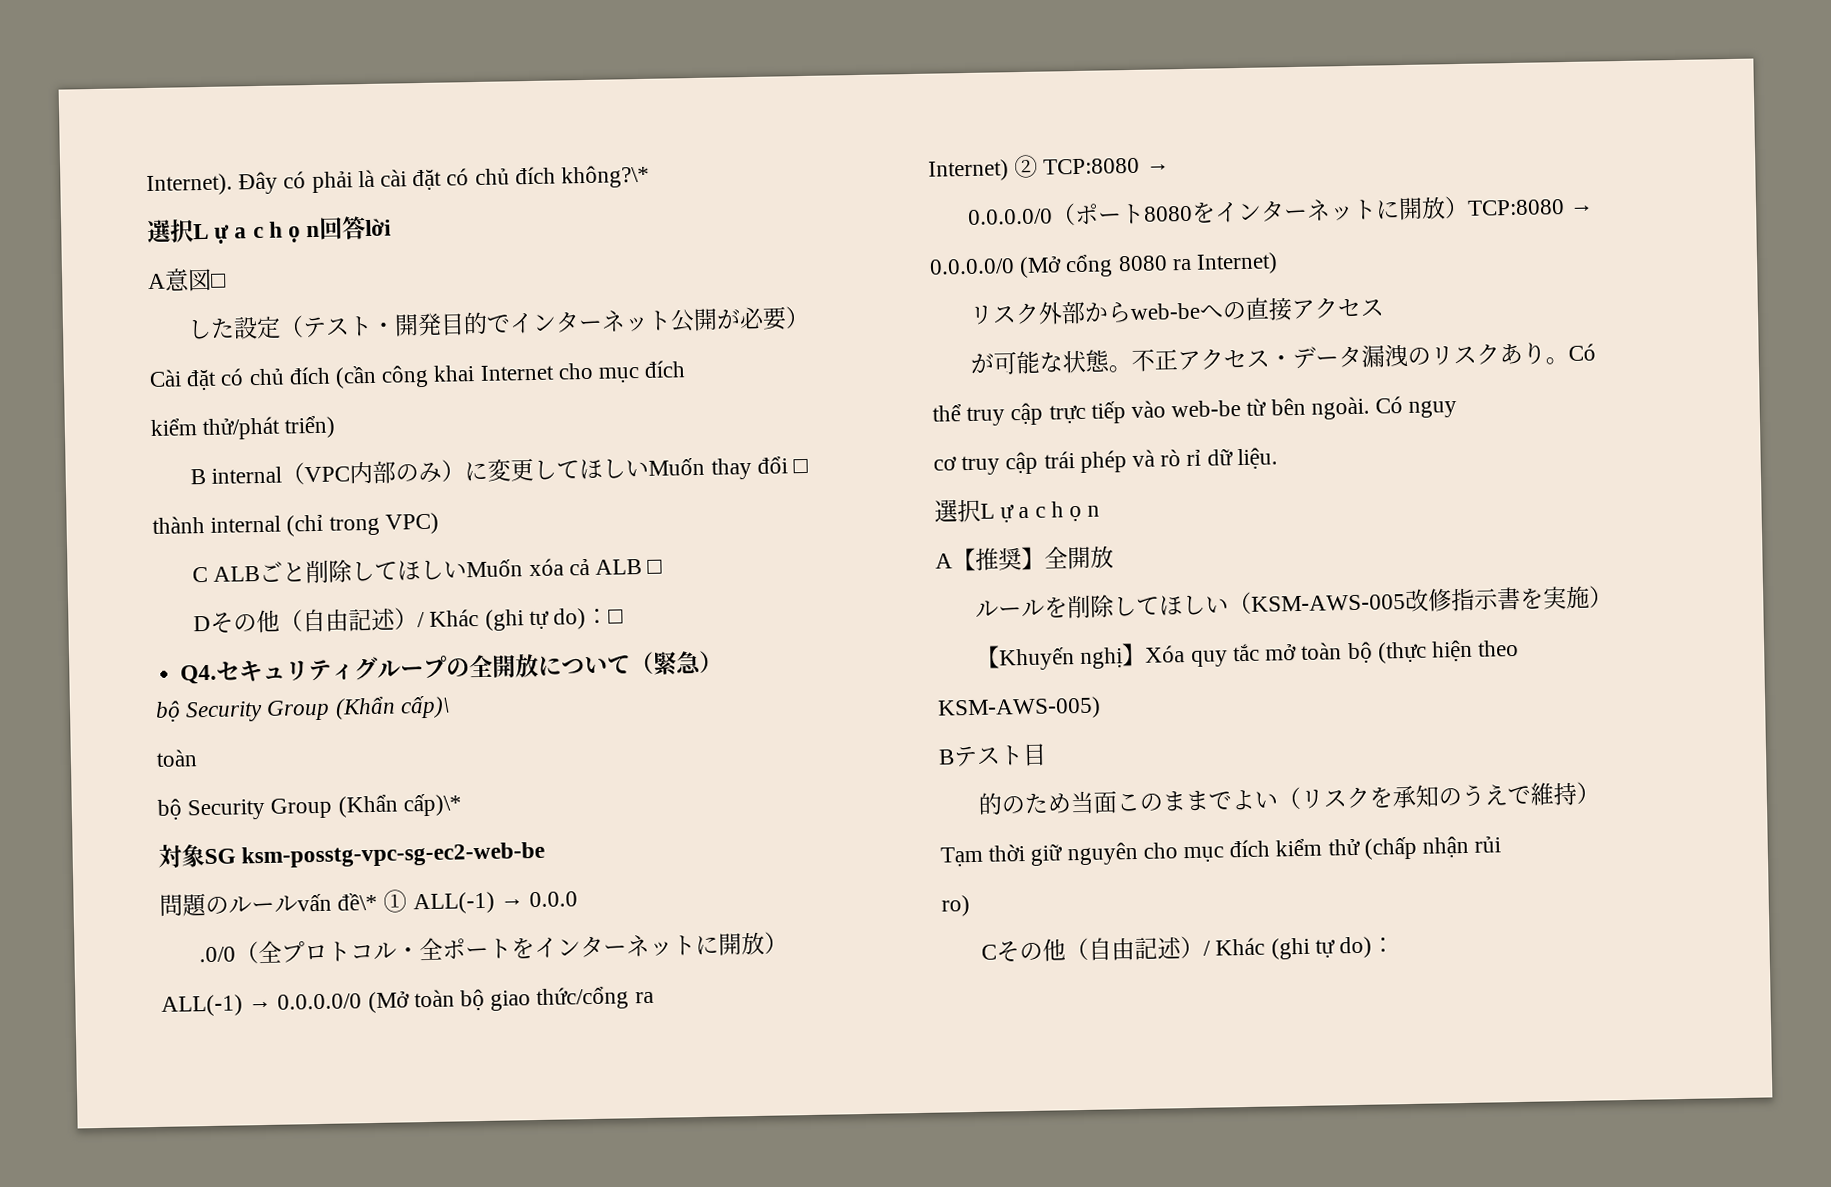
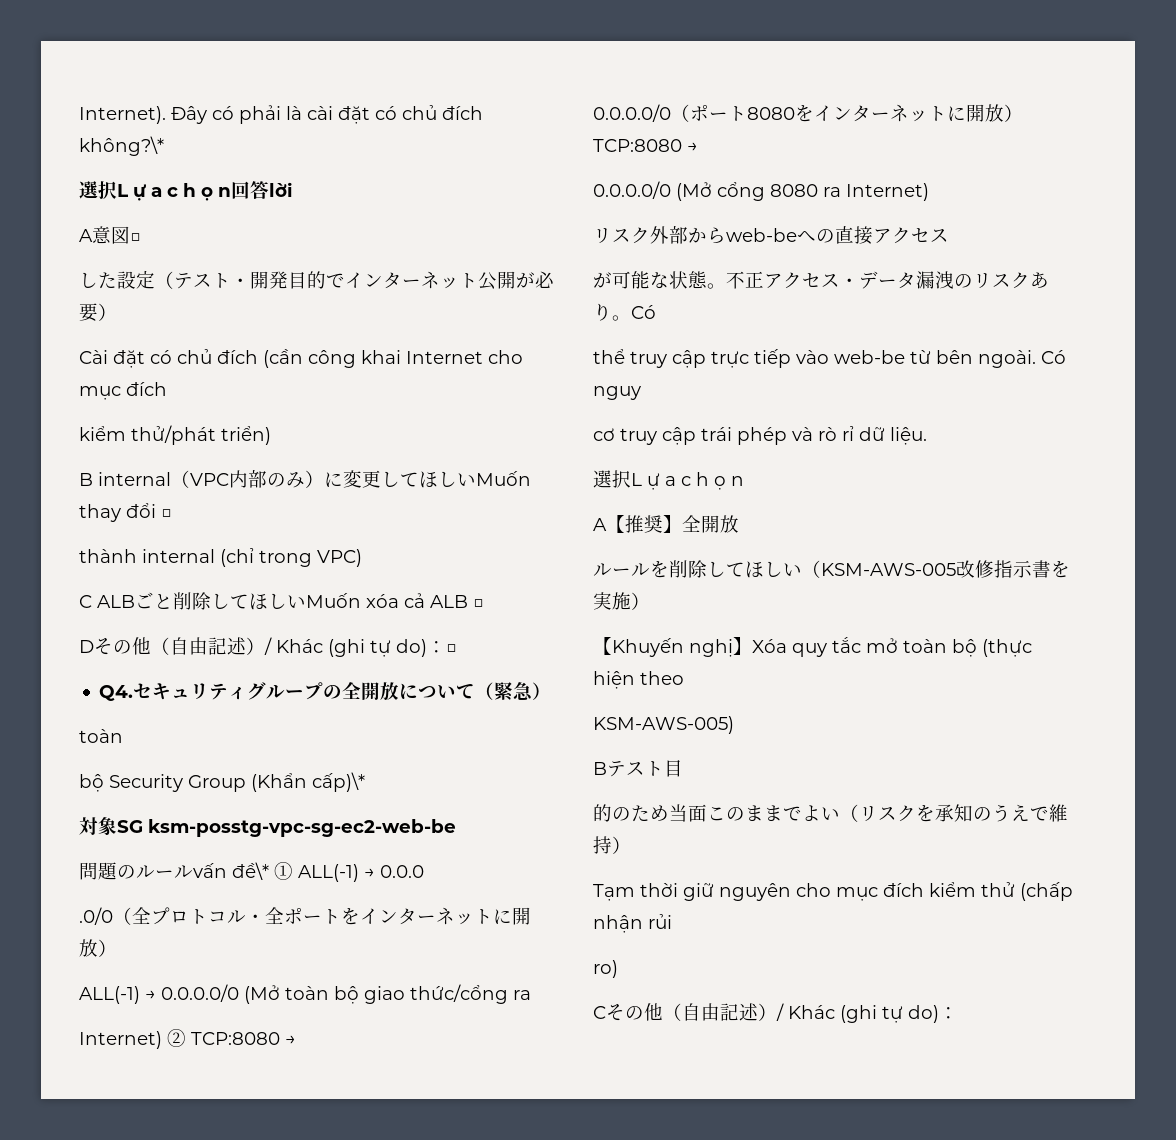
[155,695,450,723] // bộ Security Group (Khẩn cấp)\ -> (552, 691) none

